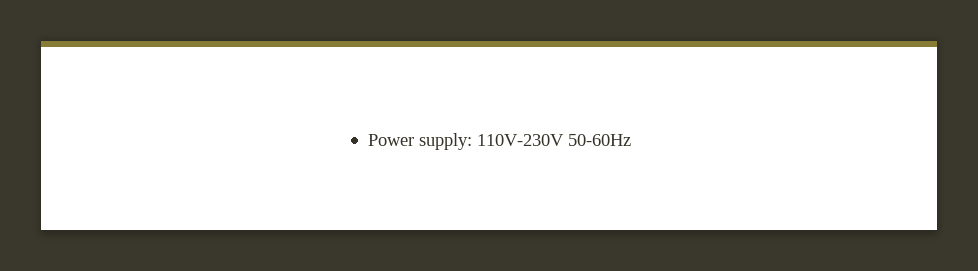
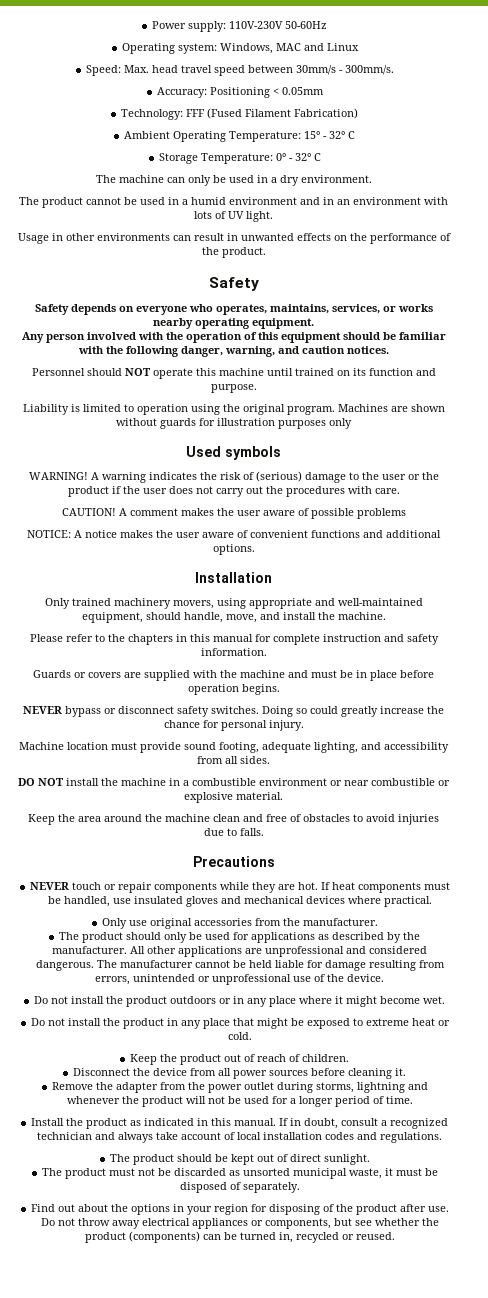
(631, 140) none -> [121,43,359,54] [85,65,394,76] [156,87,324,98] [121,108,359,120] [124,131,356,142] [158,153,321,164] [95,175,372,186] [19,197,448,208] [194,211,273,222] [17,233,451,244] [201,247,266,258] [208,277,259,291] [34,304,433,315] [153,318,314,329] [21,332,446,343] [77,346,389,357] [31,368,436,379] [210,384,257,393] [22,404,445,415] [116,418,352,429] [186,446,281,460] [28,471,439,483] [67,486,400,497] [61,508,406,519] [27,530,441,538] [212,544,255,555] [195,572,272,583] [44,598,423,609] [81,612,386,623] [29,634,439,645] [200,648,267,656] [33,670,434,681] [187,684,280,695] [23,706,444,717] [163,720,304,731] [19,742,449,753] [197,756,270,764] [18,778,450,786] [184,792,283,803] [28,814,439,825] [203,828,264,836] [192,856,275,867] [29,882,450,893] [47,896,432,907] [101,918,378,929] [59,932,421,943] [52,946,428,957] [35,960,445,971] [95,974,385,985] [34,996,446,1007] [30,1018,450,1029] [227,1032,252,1040] [130,1054,350,1065] [73,1068,407,1079] [51,1082,428,1093] [66,1096,413,1107] [31,1118,449,1129] [37,1132,443,1143] [109,1154,370,1165] [41,1168,438,1179] [179,1182,300,1193] [30,1204,449,1215] [40,1218,439,1229] [84,1231,395,1243] // Operating system: Windows, MAC and Linux // Speed: Max. head travel speed between 30mm/s - 300mm/s. // Accuracy: Positioning < 0.05mm // Technology: FFF (Fused Filament Fabrication) // Ambient Operating Temperature: 15° - 32° C // Storage Temperature: 0° - 32° C // The machine can only be used in a dry environment. // The product cannot be used in a humid environment and in an environment with lots of UV light. // Usage in other environments can result in unwanted effects on the performance of the product. // Safety // Safety depends on everyone who operates, maintains, services, or works nearby operating equipment. // Any person involved with the operation of this equipment should be familiar with the following danger, warning, and caution notices. // Personnel should NOT operate this machine until trained on its function and purpose. // Liability is limited to operation using the original program. Machines are shown without guards for illustration purposes only // Used symbols // WARNING! A warning indicates the risk of (serious) damage to the user or the product if the user does not carry out the procedures with care. // CAUTION! A comment makes the user aware of possible problems // NOTICE: A notice makes the user aware of convenient functions and additional options. // Installation // Only trained machinery movers, using appropriate and well-maintained equipment, should handle, move, and install the machine. // Please refer to the chapters in this manual for complete instruction and safety information. // Guards or covers are supplied with the machine and must be in place before operation begins. // NEVER bypass or disconnect safety switches. Doing so could greatly increase the chance for personal injury. // Machine location must provide sound footing, adequate lighting, and accessibility from all sides. // DO NOT install the machine in a combustible environment or near combustible or explosive material. // Keep the area around the machine clean and free of obstacles to avoid injuries due to falls. // Precautions // NEVER touch or repair components while they are hot. If heat components must be handled, use insulated gloves and mechanical devices where practical. // Only use original accessories from the manufacturer. // The product should only be used for applications as described by the manufacturer. All other applications are unprofessional and considered dangerous. The manufacturer cannot be held liable for damage resulting from errors, unintended or unprofessional use of the device. // Do not install the product outdoors or in any place where it might become wet. // Do not install the product in any place that might be exposed to extreme heat or cold. // Keep the product out of reach of children. // Disconnect the device from all power sources before cleaning it. // Remove the adapter from the power outlet during storms, lightning and whenever the product will not be used for a longer period of time. // Install the product as indicated in this manual. If in doubt, consult a recognized technician and always take account of local installation codes and regulations. // The product should be kept out of direct sunlight. // The product must not be discarded as unsorted municipal waste, it must be disposed of separately. // Find out about the options in your region for disposing of the product after use. Do not throw away electrical appliances or components, but see whether the product (components) can be turned in, recycled or reused.

